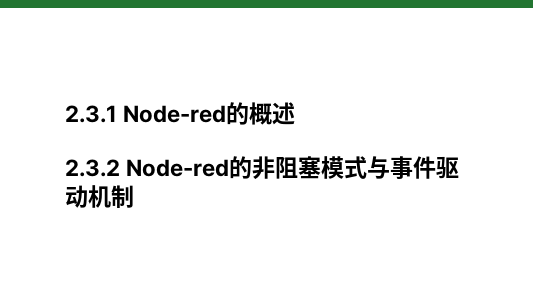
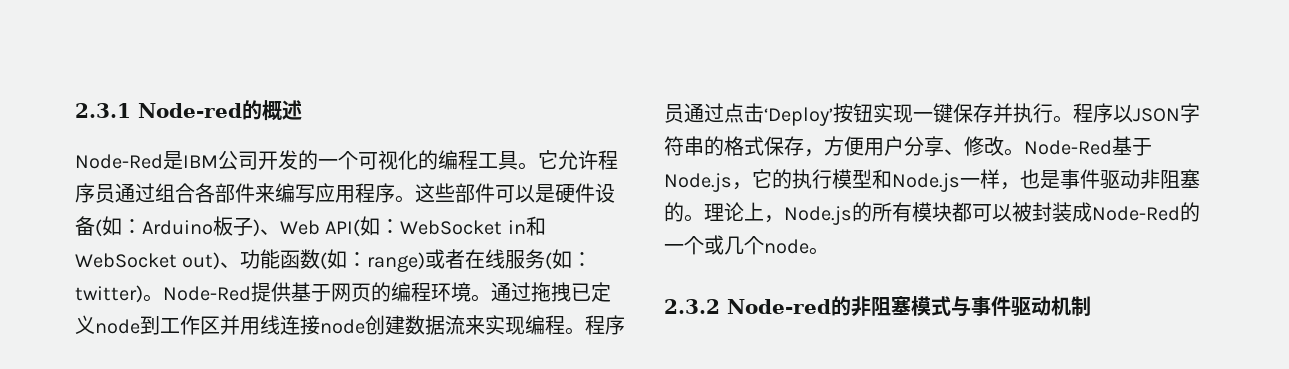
(296, 113) none -> [75,150,618,170] [75,183,615,203] [75,216,546,237] [75,249,593,272] [75,282,611,303] [75,315,625,335] [664,103,1200,126] [664,136,1152,157] [664,169,1200,192] [664,202,1200,225] [664,235,829,255] // Node-Red是IBM公司开发的一个可视化的编程工具。它允许程序员通过组合各部件来编写应用程序。这些部件可以是硬件设备(如：Arduino板子)、Web API(如：WebSocket in和WebSocket out)、功能函数(如：range)或者在线服务(如：twitter)。Node-Red提供基于网页的编程环境。通过拖拽已定义node到工作区并用线连接node创建数据流来实现编程。程序员通过点击‘Deploy’按钮实现一键保存并执行。程序以JSON字符串的格式保存，方便用户分享、修改。Node-Red基于Node.js，它的执行模型和Node.js一样，也是事件驱动非阻塞的。理论上，Node.js的所有模块都可以被封装成Node-Red的一个或几个node。

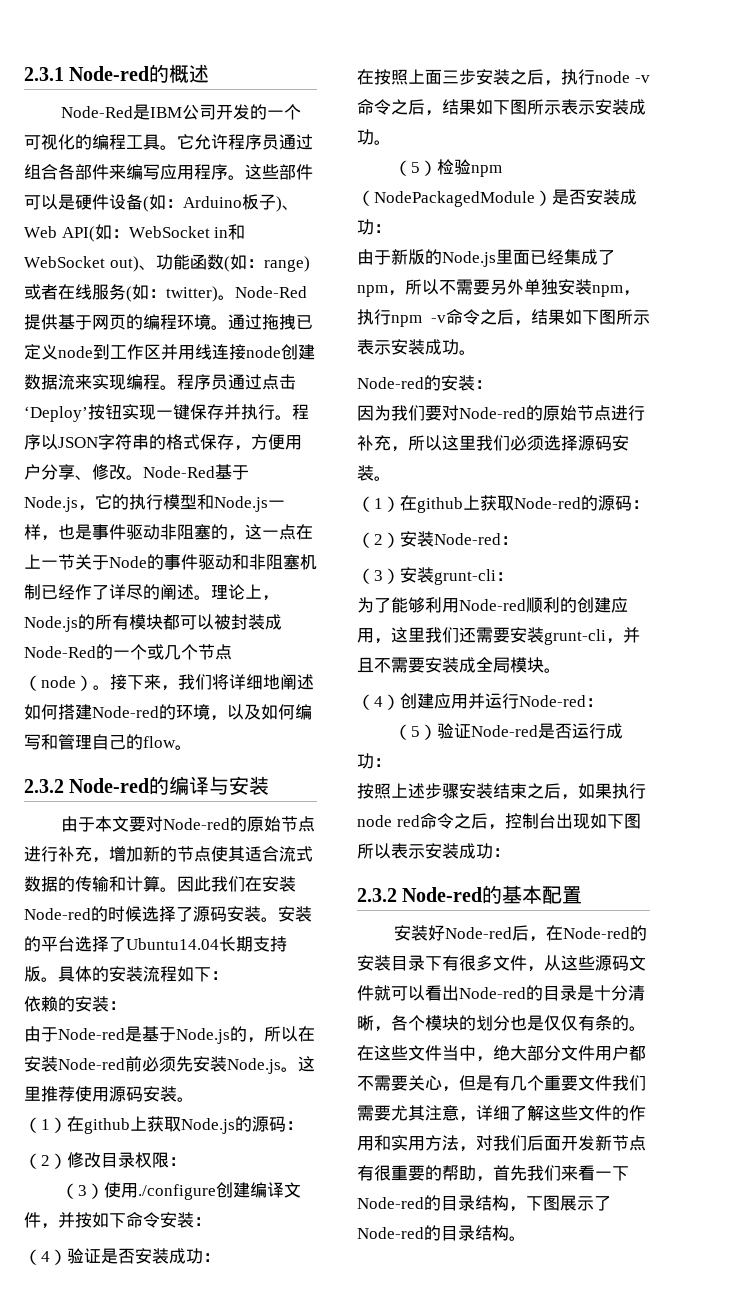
(684, 212) none -> [228,524,313,541] [24,554,317,570] [24,584,194,600] ，这一点在上一节关于Node的事件驱动和非阻塞机制已经作了详尽的阐述
[764,239,829,255] [664,296,1091,317] node。 // 2.3.2 Node-red的非阻塞模式与事件驱动机制 -> [198,644,232,660] [24,674,314,691] [24,704,312,721] [24,734,192,750] [24,776,270,795] [60,816,315,832] [24,846,313,863] [24,876,296,892] [24,906,312,922] [24,936,287,952] [24,966,228,982] [24,996,126,1012] [24,1026,315,1044] [24,1056,315,1074] [24,1086,194,1102] [24,1116,303,1134] [24,1152,186,1169] [60,1182,301,1200] [24,1212,211,1229] [24,1248,220,1265] [357,69,650,86] [357,99,646,116] [357,129,391,145] [393,159,502,177] [357,189,637,207] [357,219,391,235] [357,249,615,267] [357,279,640,297] [357,309,650,327] [357,339,476,355] [357,375,492,391] [357,405,645,421] [357,435,629,452] [357,465,391,481] [357,495,649,513] [357,531,518,548] [357,567,513,585] [357,597,628,613] [357,627,640,645] [357,657,561,673] [357,693,603,710] [393,723,623,740] [357,753,391,769] [357,783,646,800] [357,813,641,830] [357,843,510,859] [357,885,583,904] [393,925,647,942] [357,955,646,972] [357,985,645,1001] [357,1015,646,1032] [357,1045,646,1062] [357,1075,646,1092] [357,1105,646,1122] [357,1135,646,1152] [357,1165,629,1182] [357,1195,611,1212] [357,1225,526,1241] 节点（node）。接下来，我们将详细地阐述如何搭建Node-red的环境，以及如何编写和管理自己的flow。 // 2.3.2 Node-red的编译与安装 // 由于本文要对Node-red的原始节点进行补充，增加新的节点使其适合流式数据的传输和计算。因此我们在安装Node-red的时候选择了源码安装。安装的平台选择了Ubuntu14.04长期支持版。具体的安装流程如下： // 依赖的安装： // 由于Node-red是基于Node.js的，所以在安装Node-red前必须先安装Node.js。这里推荐使用源码安装。 // （1）在github上获取Node.js的源码： // （2）修改目录权限： // （3）使用./configure创建编译文件，并按如下命令安装： // （4）验证是否安装成功： // 在按照上面三步安装之后，执行node -v命令之后，结果如下图所示表示安装成功。 // （5）检验npm（NodePackagedModule）是否安装成功： // 由于新版的Node.js里面已经集成了npm，所以不需要另外单独安装npm，执行npm -v命令之后，结果如下图所示表示安装成功。 // Node-red的安装： // 因为我们要对Node-red的原始节点进行补充，所以这里我们必须选择源码安装。 // （1）在github上获取Node-red的源码： // （2）安装Node-red： // （3）安装grunt-cli： // 为了能够利用Node-red顺利的创建应用，这里我们还需要安装grunt-cli，并且不需要安装成全局模块。 // （4）创建应用并运行Node-red： // （5）验证Node-red是否运行成功： // 按照上述步骤安装结束之后，如果执行node red命令之后，控制台出现如下图所以表示安装成功： // 2.3.2 Node-red的基本配置 // 安装好Node-red后，在Node-red的安装目录下有很多文件，从这些源码文件就可以看出Node-red的目录是十分清晰，各个模块的划分也是仅仅有条的。在这些文件当中，绝大部分文件用户都不需要关心，但是有几个重要文件我们需要尤其注意，详细了解这些文件的作用和实用方法，对我们后面开发新节点有很重要的帮助，首先我们来看一下Node-red的目录结构，下图展示了Node-red的目录结构。

